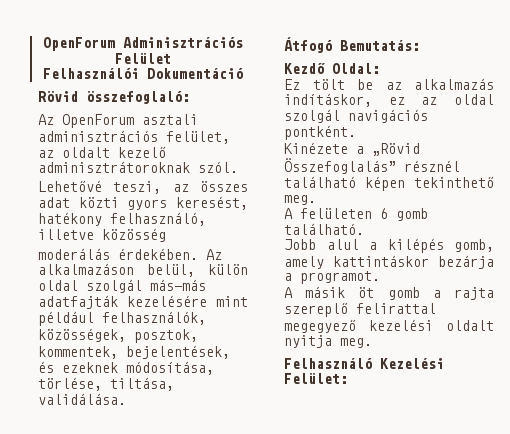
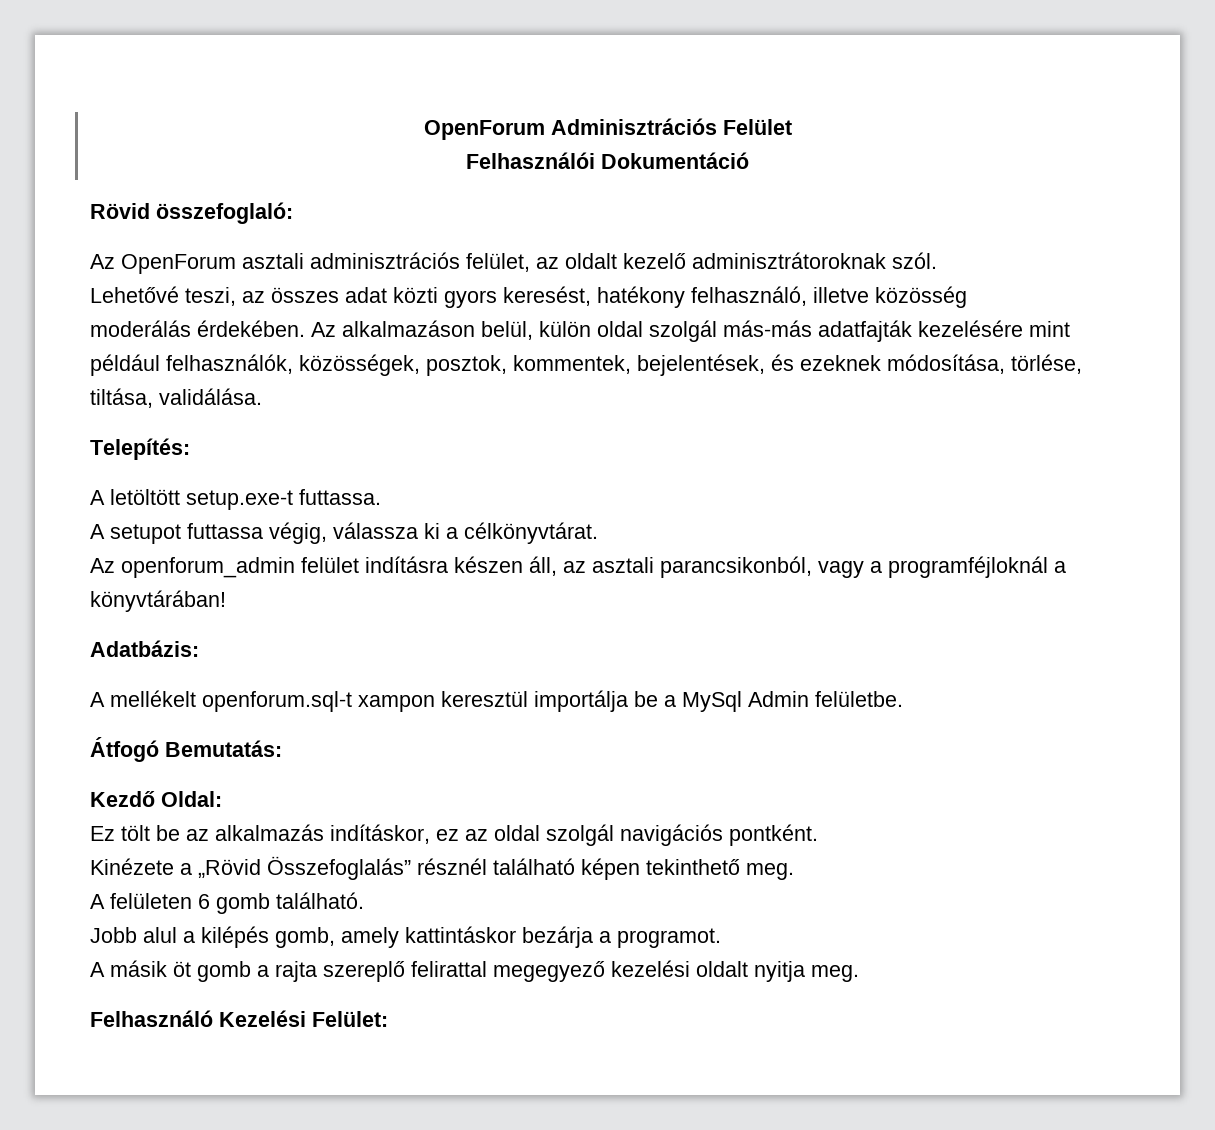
(126, 399) none -> [90,438,190,460] [90,489,381,510] [90,522,598,544] [90,556,1066,578] [90,590,226,612] [90,640,199,657] [90,690,903,712] // Telepítés: // A letöltött setup.exe-t futtassa. // A setupot futtassa végig, válassza ki a célkönyvtárat. // Az openforum_admin felület indításra készen áll, az asztali parancsikonból, vagy a programféjloknál a könyvtárában! // Adatbázis: // A mellékelt openforum.sql-t xampon keresztül importálja be a MySql Admin felületbe.

